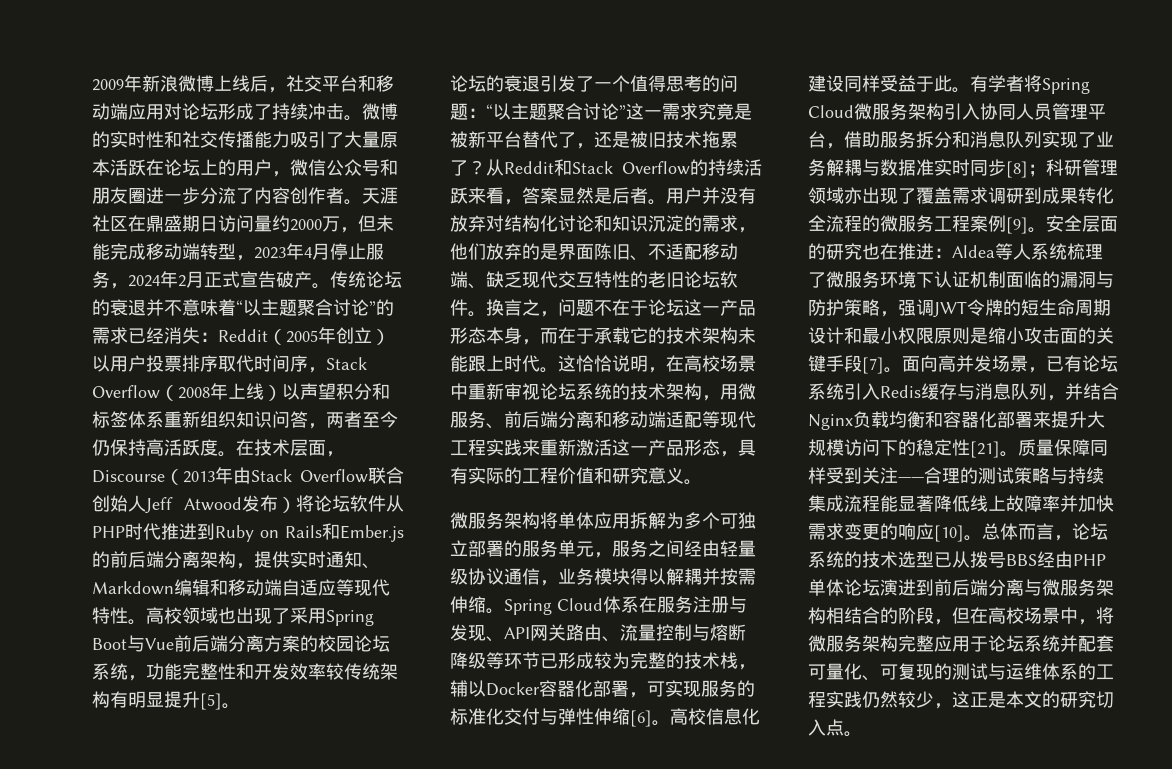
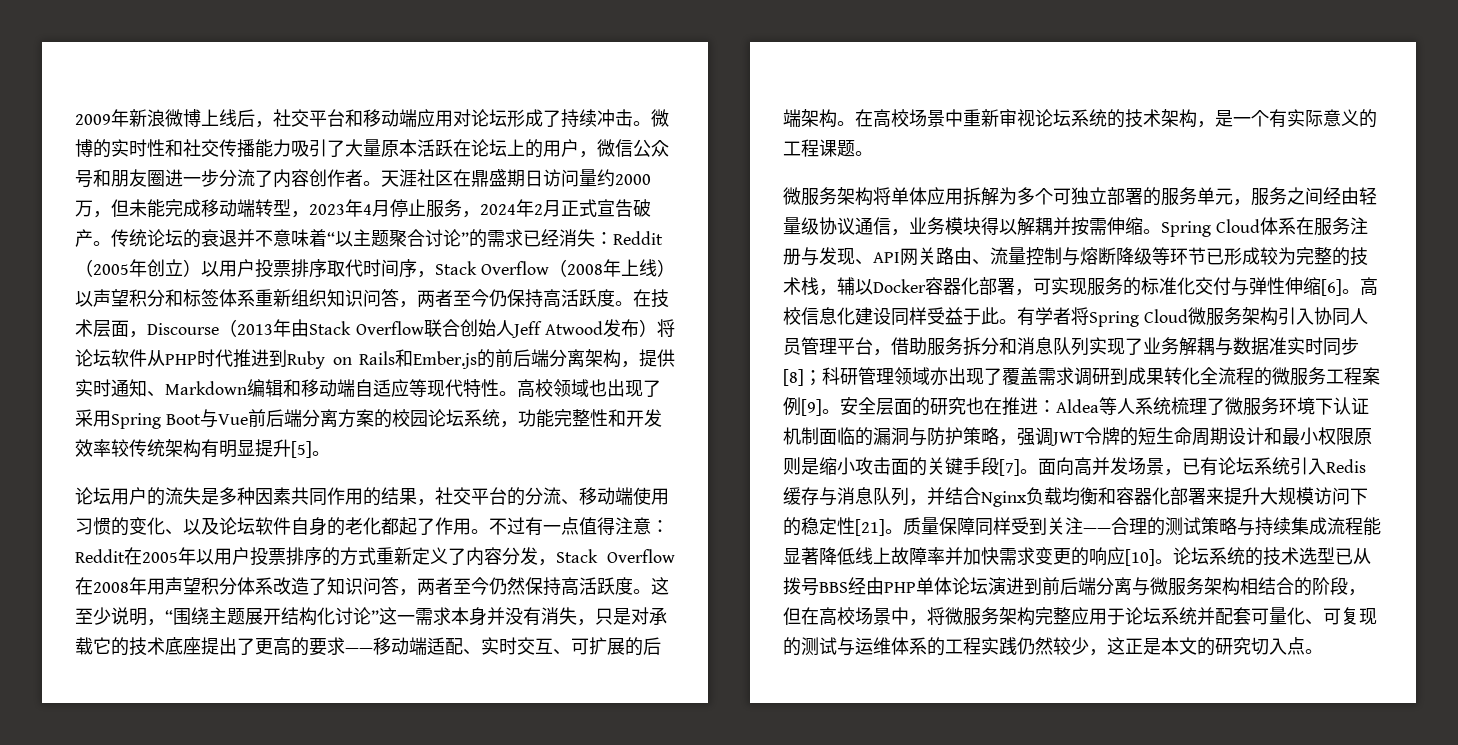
[486,75,738,92] [450,103,752,120] [450,131,738,149] [450,159,762,176] [450,187,756,205] [450,215,756,233] [450,243,738,261] [450,271,738,289] [450,299,756,317] [450,327,756,345] [450,355,666,373] 的衰退引发了一个值得思考的问题：“以主题聚合讨论”这一需求究竟是被新平台替代了，还是被旧技术拖累了？从Reddit和Stack Overflow的持续活跃来看，答案显然是后者。用户并没有放弃对结构化讨论和知识沉淀的需求，他们放弃的是界面陈旧、不适配移动端、缺乏现代交互特性的老旧论坛软件。换言之，问题不在于论坛这一产品形态本身，而在于承载它的技术架构未能跟上时代。这恰恰说明， -> [111,487,669,506] [75,517,669,536] [75,547,675,566] [75,577,669,596] [75,607,667,626] [75,637,661,656] [783,109,855,128] 用户的流失是多种因素共同作用的结果，社交平台的分流、移动端使用习惯的变化、以及论坛软件自身的老化都起了作用。不过有一点值得注意：Reddit在2005年以用户投票排序的方式重新定义了内容分发，Stack Overflow在2008年用声望积分体系改造了知识问答，两者至今仍然保持高活跃度。这至少说明，“围绕主题展开结构化讨论”这一需求本身并没有消失，只是对承载它的技术底座提出了更高的要求——移动端适配、实时交互、可扩展的后端架构。
[720,383,756,400] [450,411,756,429] [450,439,756,457] [450,467,684,484] 用微服务、前后端分离和移动端适配等现代工程实践来重新激活这一产品形态，具有实际的工程价值和研究意义 -> [1215,109,1377,128] [783,139,855,157] 是一个有实际意义的工程课题
[982,523,1072,541] 总体而言， -> (1173, 561) none

